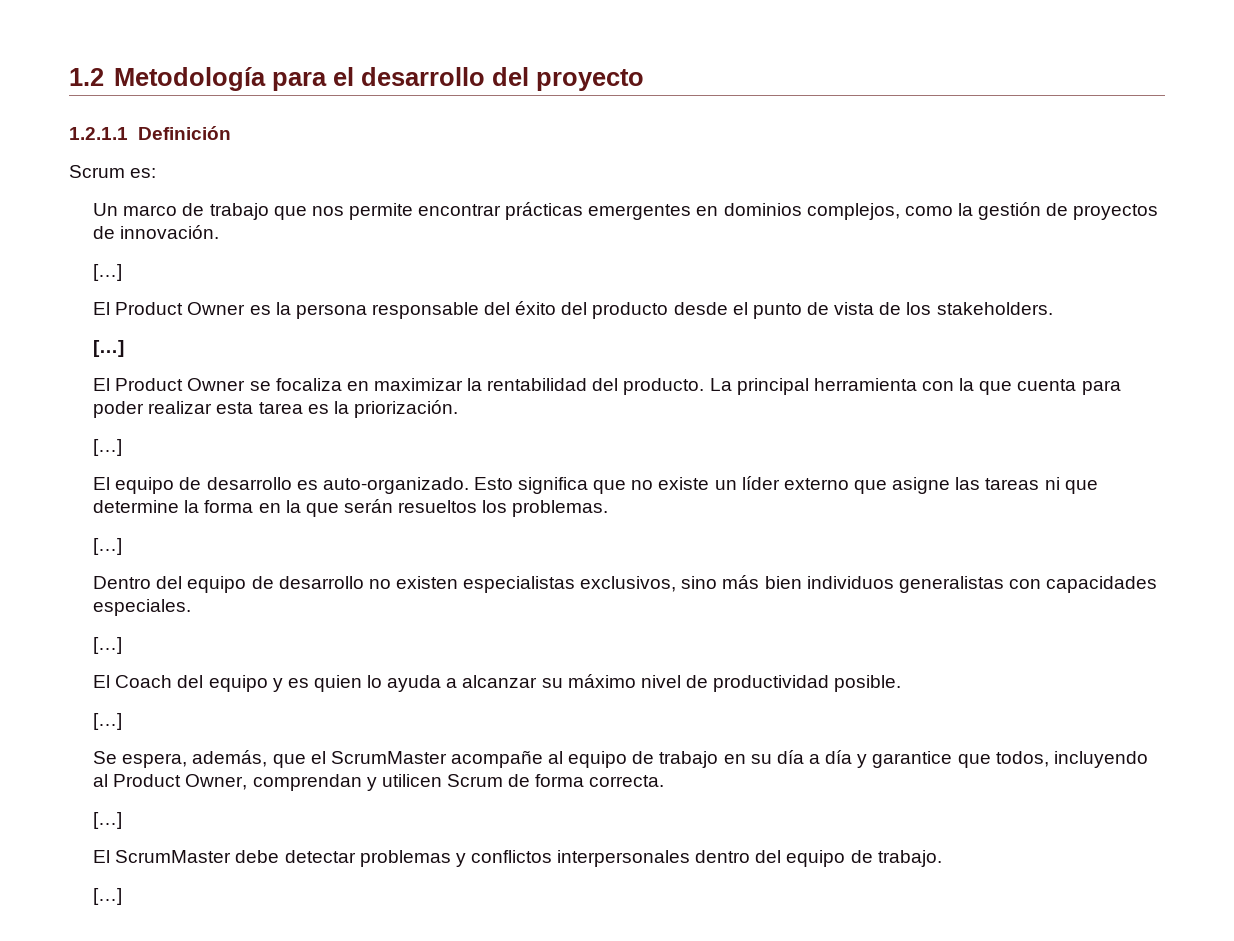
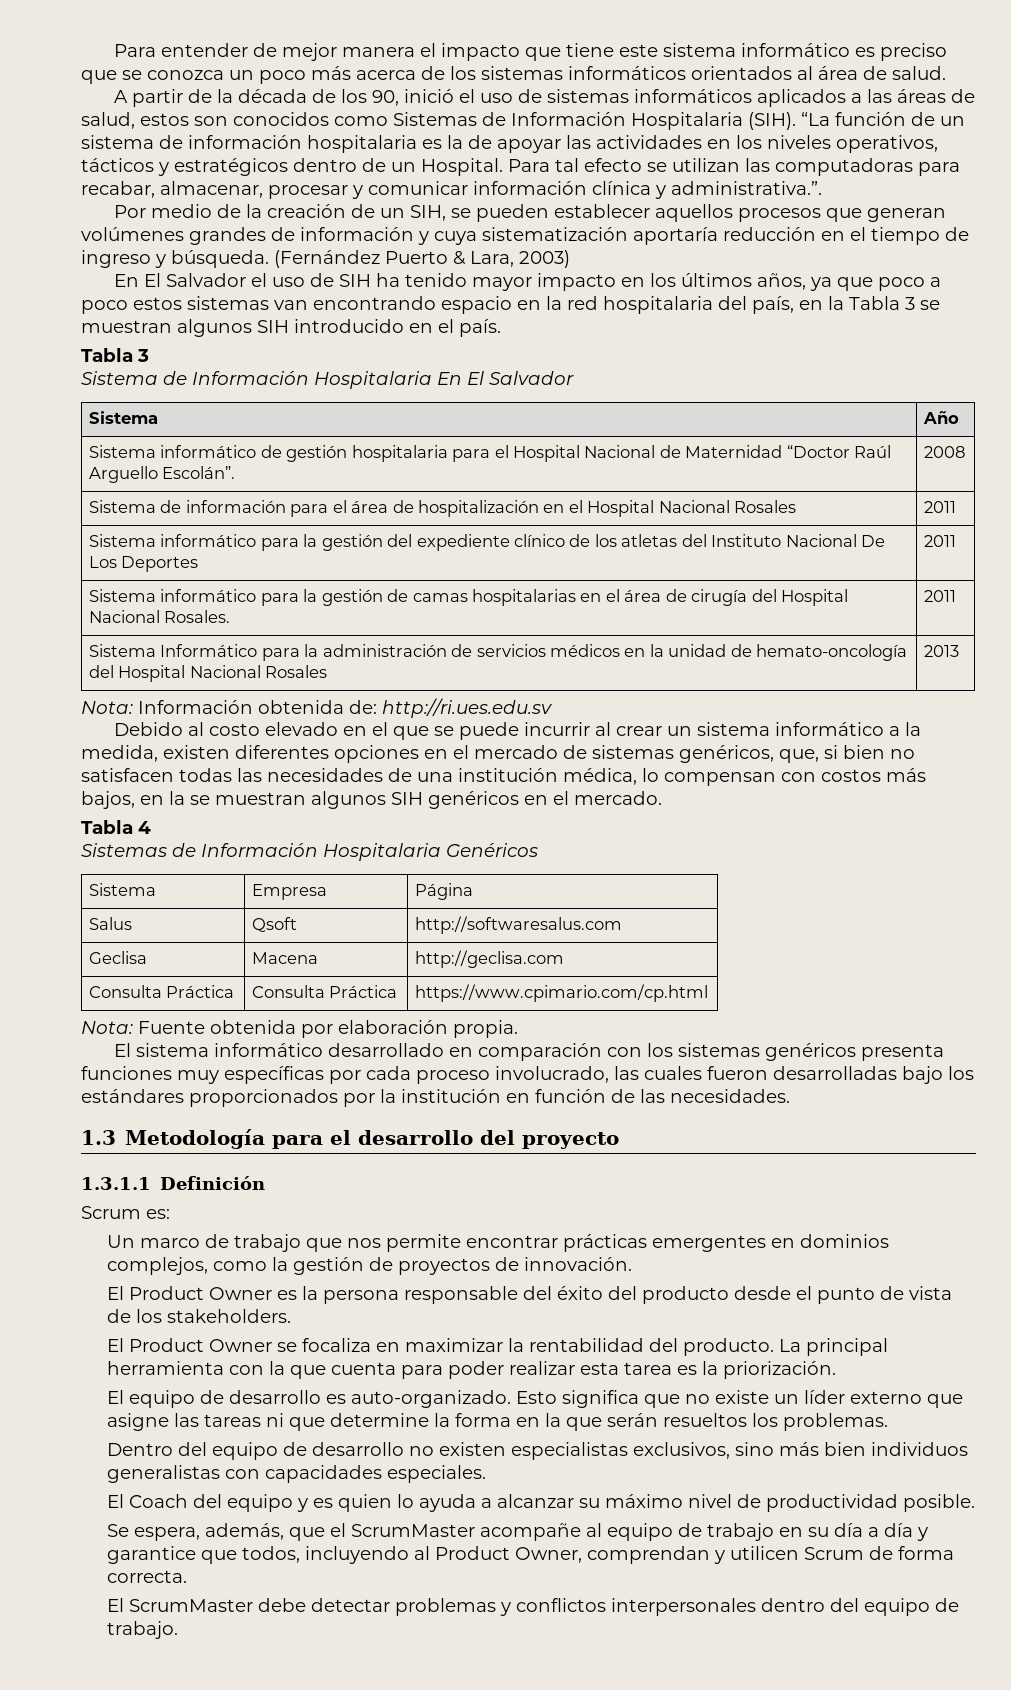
[69,68,104,86] 1.2 -> [114,43,948,61] [81,66,946,84] [114,89,976,107] [81,112,965,130] [81,135,938,153] [81,158,960,176] [81,181,822,199] [114,204,947,222] [81,227,969,245] [81,250,570,268] [114,273,942,291] [81,296,940,314] [81,319,501,337] [81,348,149,362] [81,371,574,389] [88,411,158,424] [922,411,959,424] [88,445,892,462] [88,466,236,483] [923,446,966,458] [88,500,797,517] [923,501,956,513] [88,534,886,551] [88,556,199,572] [923,535,956,547] [88,589,849,606] [88,610,231,623] [923,590,956,602] [88,644,908,661] [88,665,328,682] [923,645,959,657] [81,698,552,718] [114,722,922,740] [81,745,915,763] [81,768,926,786] [81,791,662,809] [81,820,151,834] [81,843,538,861] [88,883,156,896] [251,884,327,900] [414,883,473,900] [88,917,132,930] [251,917,297,932] [414,916,622,934] [88,951,147,964] [251,952,318,964] [414,950,564,968] [88,985,235,998] [251,985,398,998] [414,984,708,1002] [81,1020,518,1038] [114,1043,945,1061] [81,1066,974,1084] [81,1089,790,1107] [81,1130,116,1145] Para entender de mejor manera el impacto que tiene este sistema informático es preciso que se conozca un poco más acerca de los sistemas informáticos orientados al área de salud. // A partir de la década de los 90, inició el uso de sistemas informáticos aplicados a las áreas de salud, estos son conocidos como Sistemas de Información Hospitalaria (SIH). “La función de un sistema de información hospitalaria es la de apoyar las actividades en los niveles operativos, tácticos y estratégicos dentro de un Hospital. Para tal efecto se utilizan las computadoras para recabar, almacenar, procesar y comunicar información clínica y administrativa.”. // Por medio de la creación de un SIH, se pueden establecer aquellos procesos que generan volúmenes grandes de información y cuya sistematización aportaría reducción en el tiempo de ingreso y búsqueda. (Fernández Puerto & Lara, 2003) // En El Salvador el uso de SIH ha tenido mayor impacto en los últimos años, ya que poco a poco estos sistemas van encontrando espacio en la red hospitalaria del país, en la Tabla 3 se muestran algunos SIH introducido en el país. // Tabla 3 // Sistema de Información Hospitalaria En El Salvador // Sistema | Año // Sistema informático de gestión hospitalaria para el Hospital Nacional de Maternidad “Doctor Raúl Arguello Escolán”. | 2008 // Sistema de información para el área de hospitalización en el Hospital Nacional Rosales | 2011 // Sistema informático para la gestión del expediente clínico de los atletas del Instituto Nacional De Los Deportes | 2011 // Sistema informático para la gestión de camas hospitalarias en el área de cirugía del Hospital Nacional Rosales. | 2011 // Sistema Informático para la administración de servicios médicos en la unidad de hemato-oncología del Hospital Nacional Rosales | 2013 // Nota: Información obtenida de: http://ri.ues.edu.sv // Debido al costo elevado en el que se puede incurrir al crear un sistema informático a la medida, existen diferentes opciones en el mercado de sistemas genéricos, que, si bien no satisfacen todas las necesidades de una institución médica, lo compensan con costos más bajos, en la se muestran algunos SIH genéricos en el mercado. // Tabla 4 // Sistemas de Información Hospitalaria Genéricos // Sistema | Empresa | Página // Salus | Qsoft | http://softwaresalus.com // Geclisa | Macena | http://geclisa.com // Consulta Práctica | Consulta Práctica | https://www.cpimario.com/cp.html // Nota: Fuente obtenida por elaboración propia. // El sistema informático desarrollado en comparación con los sistemas genéricos presenta funciones muy específicas por cada proceso involucrado, las cuales fueron desarrolladas bajo los estándares proporcionados por la institución en función de las necesidades. // 1.3
[69,127,128,140] 1.2.1.1 -> [81,1177,151,1190] 1.3.1.1
[93,264,123,281] // […] -> (632, 1264) none
[93,340,125,357] // […] -> (291, 1316) none
[93,439,123,456] // […] -> (836, 1370) none
[93,538,123,555] // […] -> (888, 1422) none
[93,637,123,654] // […] -> (486, 1474) none
[93,713,123,730] // […] -> (975, 1503) none
[93,812,123,829] // […] -> (187, 1576) none
[93,888,123,905] // […] -> (178, 1630) none

